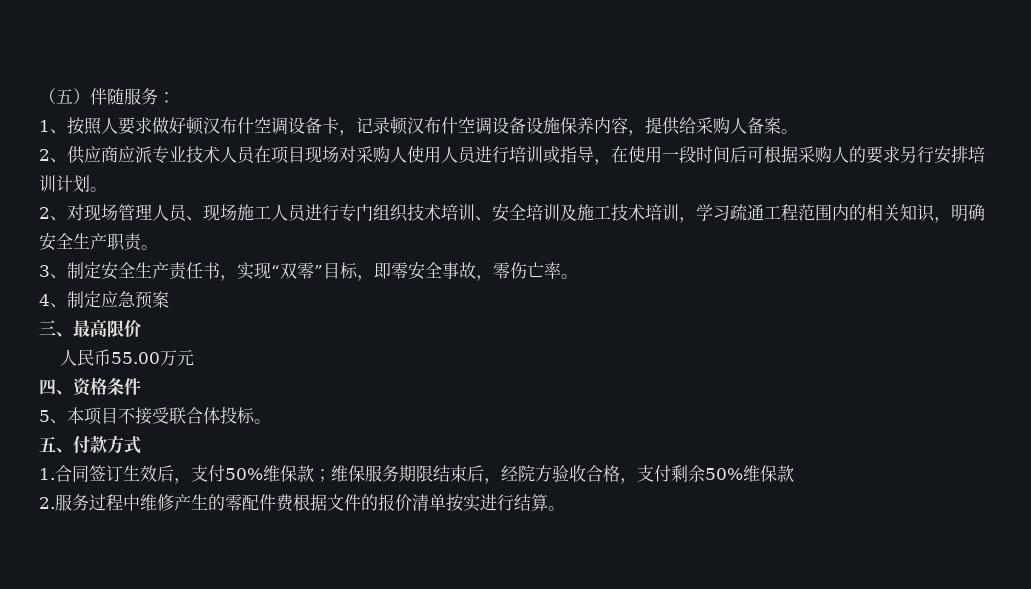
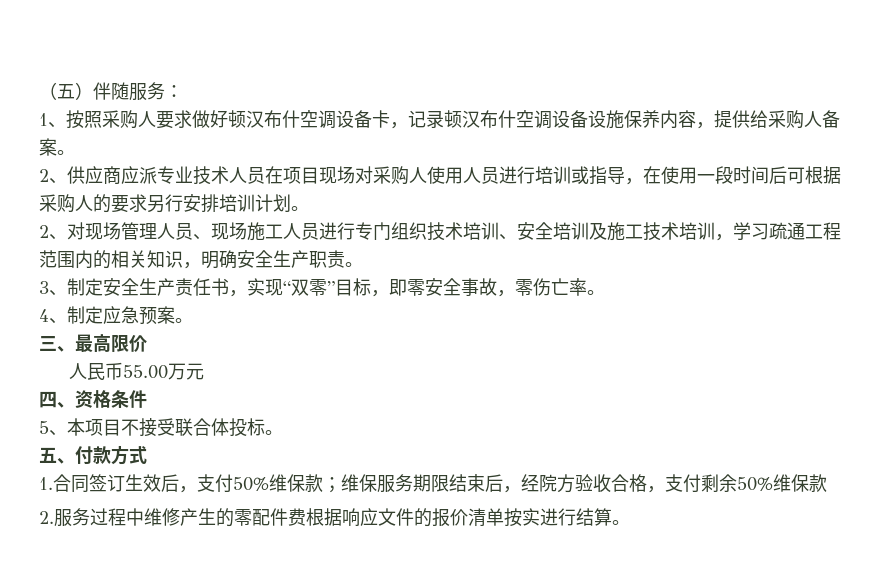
(102, 126) none -> [102,110,138,129] 采购
(169, 299) none -> [175,318,193,323] 。
(327, 502) none -> [342,508,378,527] 响应

